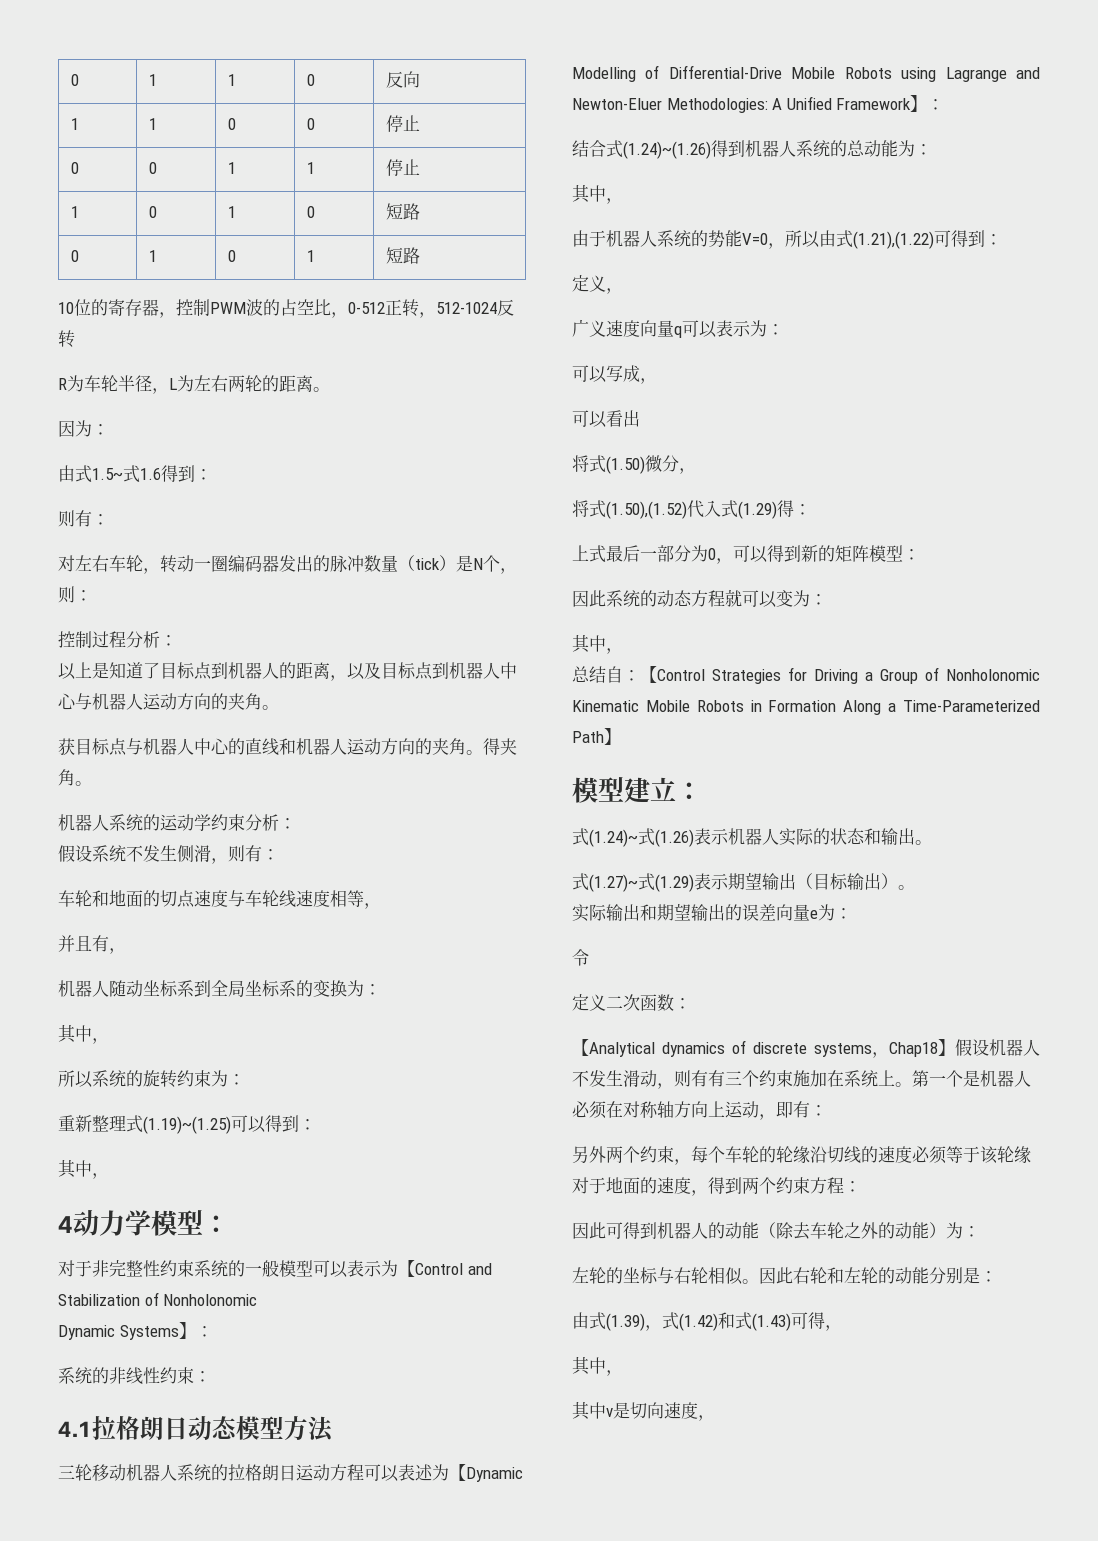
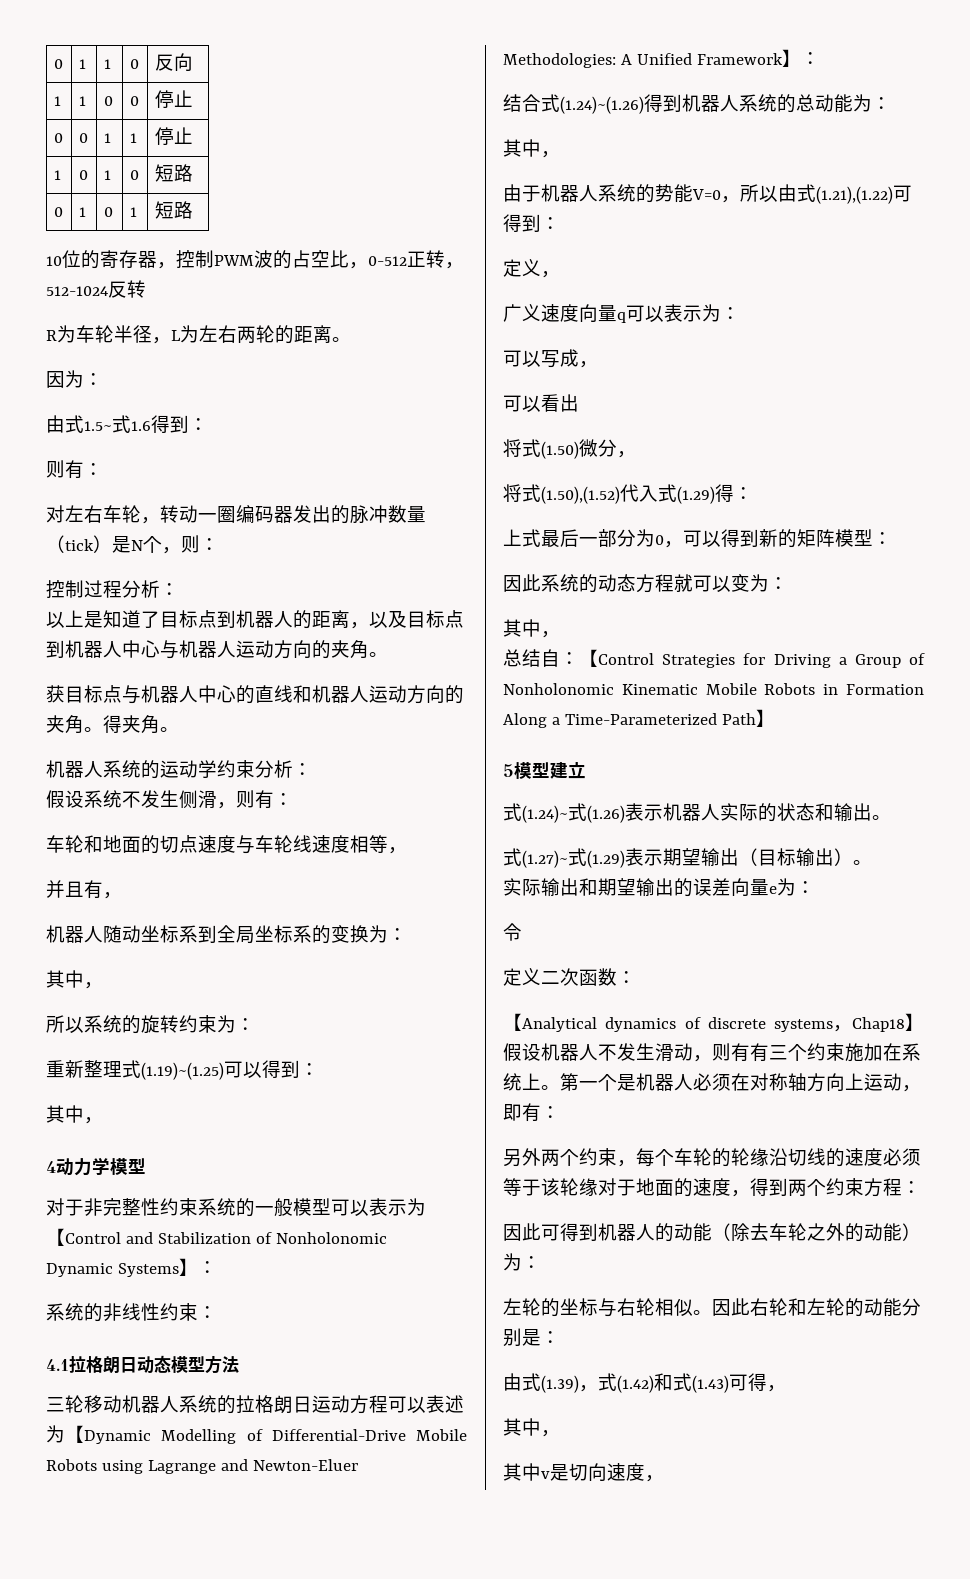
[203,1215,229,1233] ： -> (146, 1166) none
(621, 736) none -> [503,764,514,777] 5
[676,782,702,800] ： -> (586, 770) none

